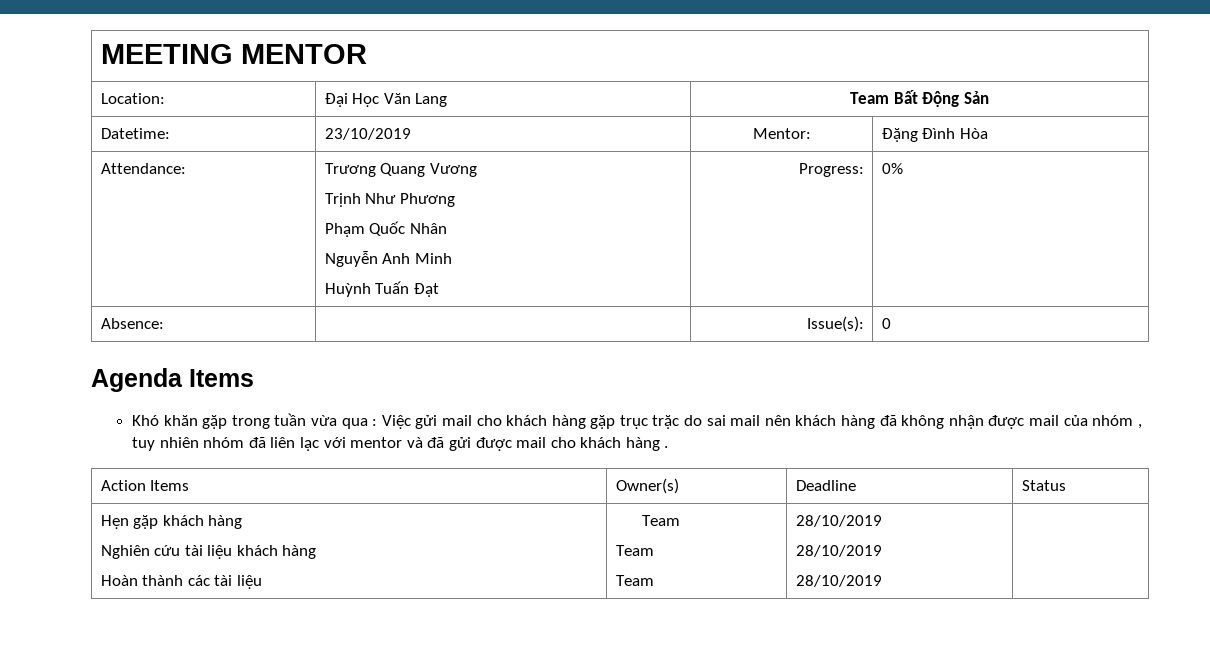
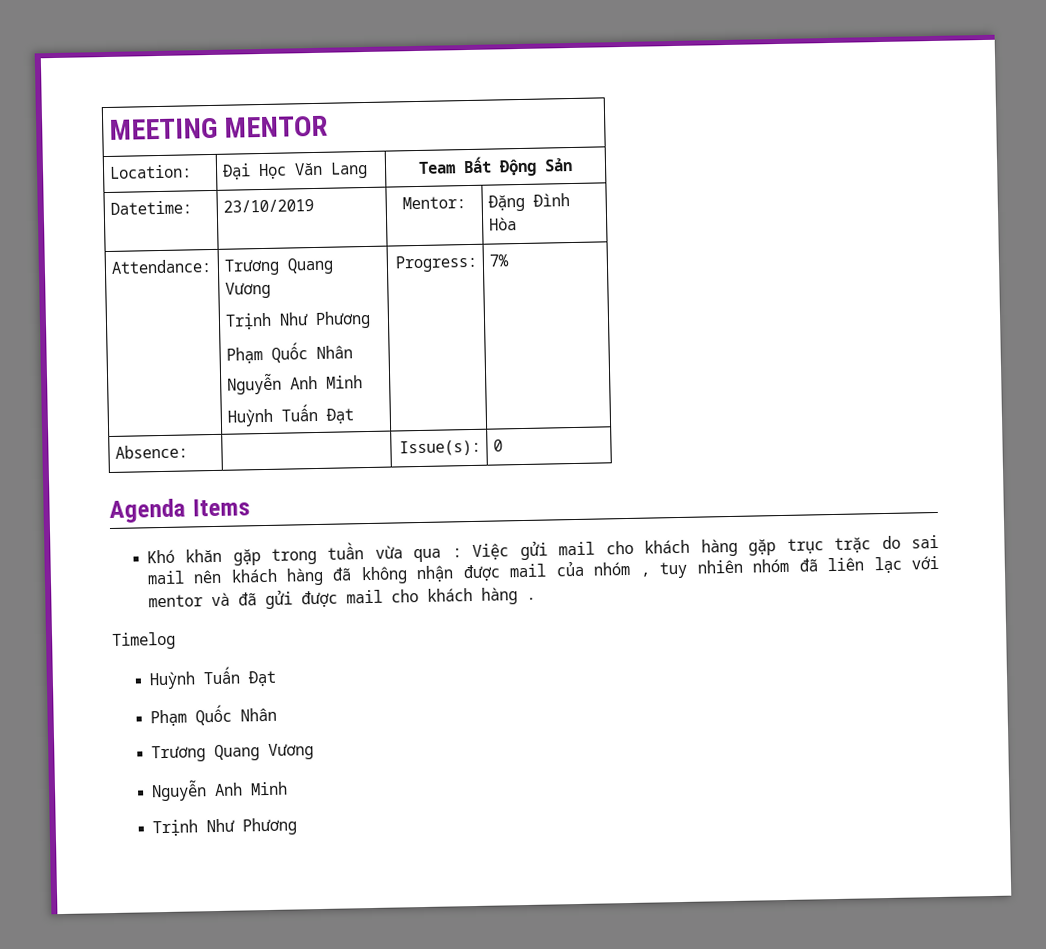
[881,163,903,174] 0% -> [488,254,509,267] 7%
[100,480,190,491] [615,478,679,494] [795,480,856,491] [1021,480,1066,491] [100,515,243,529] [100,545,317,559] [100,575,262,589] [642,515,681,526] [615,545,654,556] [615,575,654,586] [795,515,882,527] [795,545,882,557] [795,575,882,587] // Action Items | Owner(s) | Deadline | Status // Hẹn gặp khách hàng // Nghiên cứu tài liệu khách hàng // Hoàn thành các tài liệu | Team // Team // Team | 28/10/2019 // 28/10/2019 // 28/10/2019 | -> [111,631,176,650] [148,666,277,690] [149,704,277,727] [150,743,314,763] [150,780,288,802] [151,817,297,837] // Timelog // Huỳnh Tuấn Đạt // Phạm Quốc Nhân // Trương Quang Vương // Nguyễn Anh Minh // Trịnh Như Phương

